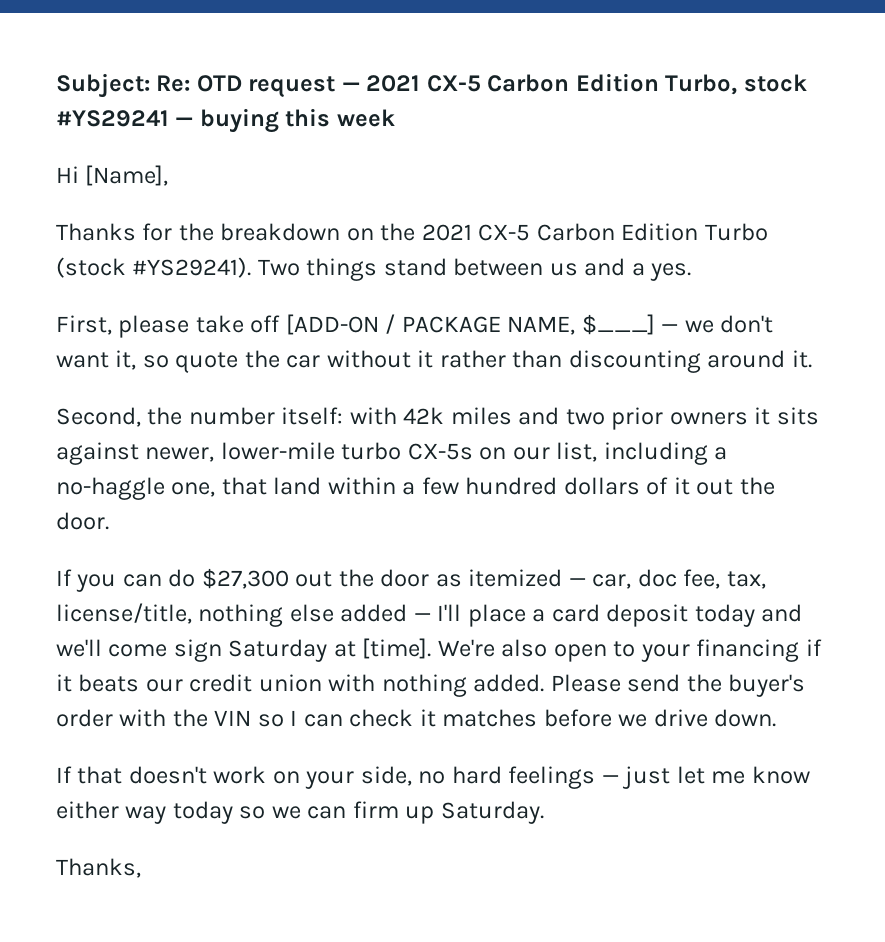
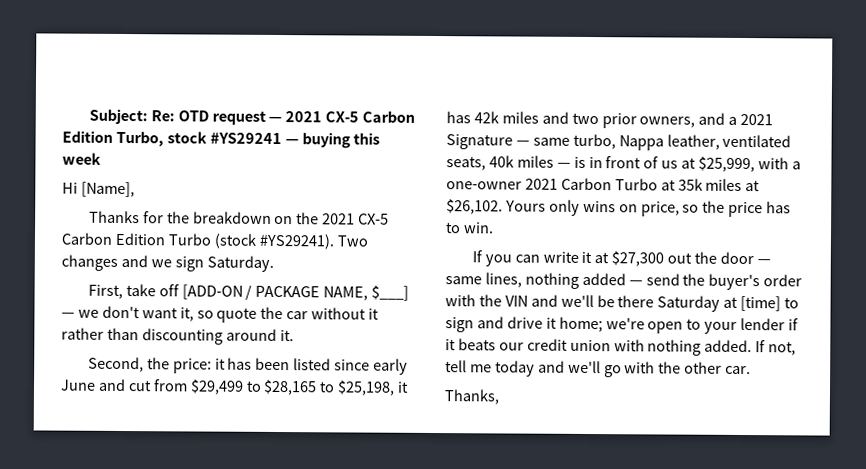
[306,258,692,281] things stand between us and a yes. -> [61,254,274,272] changes and we sign Saturday.
[118,315,190,338] please -> (123, 291) none
[188,407,397,425] number itself: with -> [172,357,409,375] [60,378,410,396] [446,111,471,124] price: it has been listed since early June and cut from $29,499 to $28,165 to $25,198, it has
[669,407,819,425] [56,442,728,465] [56,477,775,500] [56,512,109,530] owners it sits against newer, lower-mile turbo CX-5s on our list, including a no-haggle one, that land within a few hundred dollars of it out the door. -> [639,112,774,128] [446,133,792,151] [446,155,801,173] [446,177,761,192] [446,199,792,218] [446,222,494,234] owners, and a 2021 Signature — same turbo, Nappa leather, ventilated seats, 40k miles — is in front of us at $25,999, with a one-owner 2021 Carbon Turbo at 35k miles at $26,102. Yours only wins on price, so the price has to win.
[168,569,196,587] do -> [542,251,610,264] write it at
[435,569,766,589] [56,603,803,627] [56,638,548,662] as itemized — car, doc fee, tax, license/title, nothing else added — I'll place a card deposit today and we'll come sign Saturday at [time]. We're also -> [756,259,771,265] [445,272,803,291] [445,294,800,312] [445,316,645,333] — same lines, nothing added — send the buyer's order with the VIN and we'll be there Saturday at [time] to sign and drive it home; we're
[696,639,800,662] financing -> [740,317,786,331] lender
[550,674,806,697] [56,709,777,727] [56,766,810,789] [56,801,544,824] Please send the buyer's order with the VIN so I can check it matches before we drive down. // If that doesn't work on your side, no hard feelings — just let me know either way today so we can firm up Saturday. -> [755,340,797,356] [445,360,752,378] If not, tell me today and we'll go with the other car.

